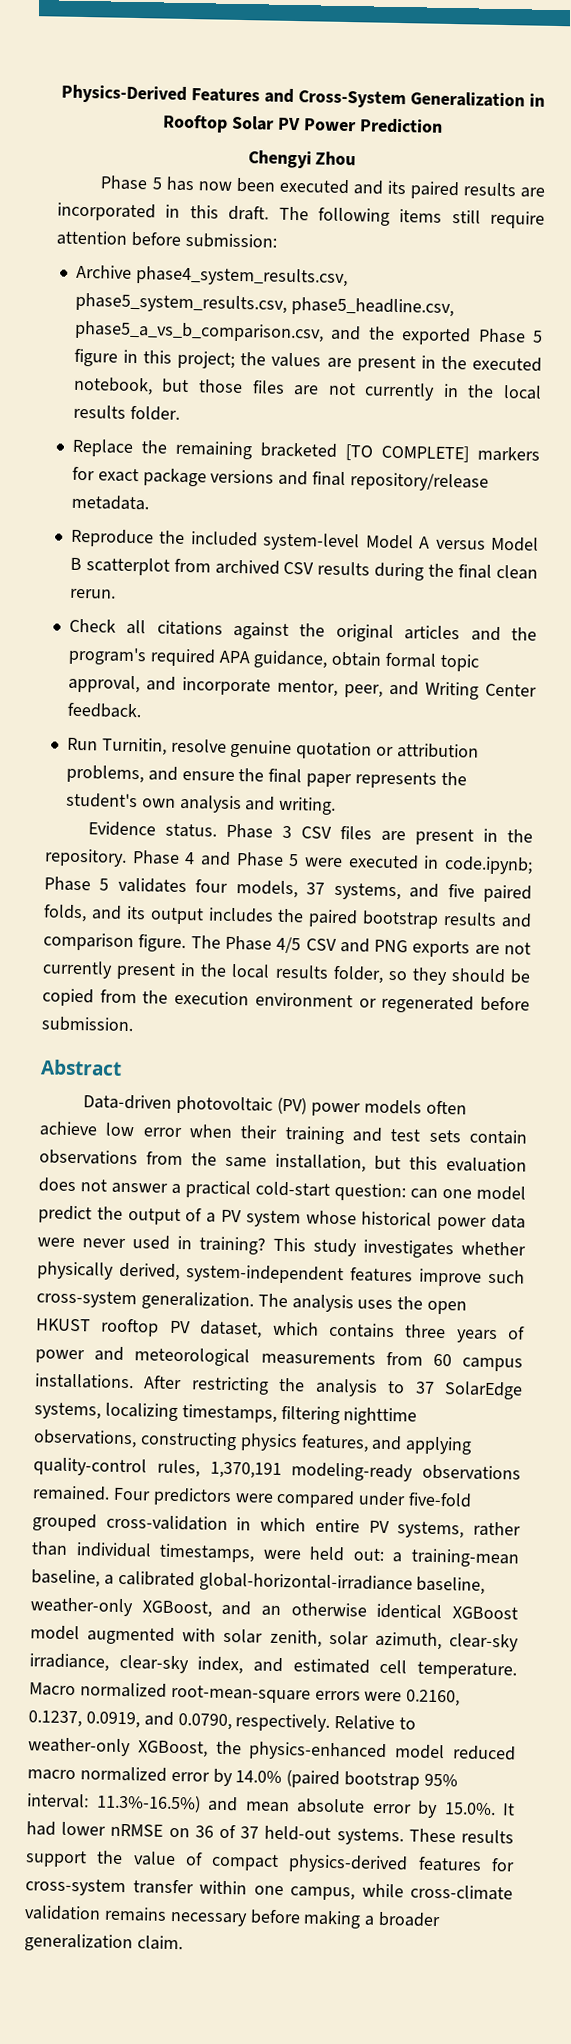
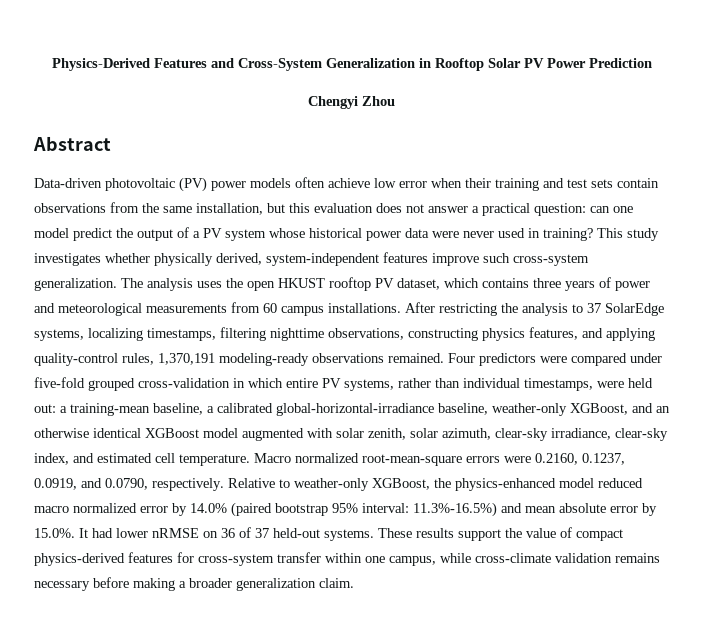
[100,175,546,200] [57,202,545,229] [56,230,277,249] [75,264,348,288] [74,292,454,318] [73,320,543,346] [73,348,542,373] [72,376,542,401] [72,404,180,421] [71,438,541,463] [71,466,489,492] [70,494,149,511] [70,528,539,552] [69,557,538,581] [69,588,116,599] [68,618,537,642] [67,646,480,672] [67,674,537,700] [66,702,142,719] [66,737,479,760] [65,764,467,789] [65,792,337,815] [88,821,533,846] [44,848,534,875] [44,876,533,903] [43,904,533,929] [43,932,532,958] [42,960,532,986] [42,988,531,1014] [41,1016,134,1033] // Phase 5 has now been executed and its paired results are incorporated in this draft. The following items still require attention before submission: // Archive phase4_system_results.csv, phase5_system_results.csv, phase5_headline.csv, phase5_a_vs_b_comparison.csv, and the exported Phase 5 figure in this project; the values are present in the executed notebook, but those files are not currently in the local results folder. // Replace the remaining bracketed [TO COMPLETE] markers for exact package versions and final repository/release metadata. // Reproduce the included system-level Model A versus Model B scatterplot from archived CSV results during the final clean rerun. // Check all citations against the original articles and the program's required APA guidance, obtain formal topic approval, and incorporate mentor, peer, and Writing Center feedback. // Run Turnitin, resolve genuine quotation or attribution problems, and ensure the final paper represents the student's own analysis and writing. // Evidence status. Phase 3 CSV files are present in the repository. Phase 4 and Phase 5 were executed in code.ipynb; Phase 5 validates four models, 37 systems, and five paired folds, and its output includes the paired bootstrap results and comparison figure. The Phase 4/5 CSV and PNG exports are not currently present in the local results folder, so they should be copied from the execution environment or regenerated before submission. -> (395, 101) none
[255,1181,330,1197] cold-start -> (530, 209) none

